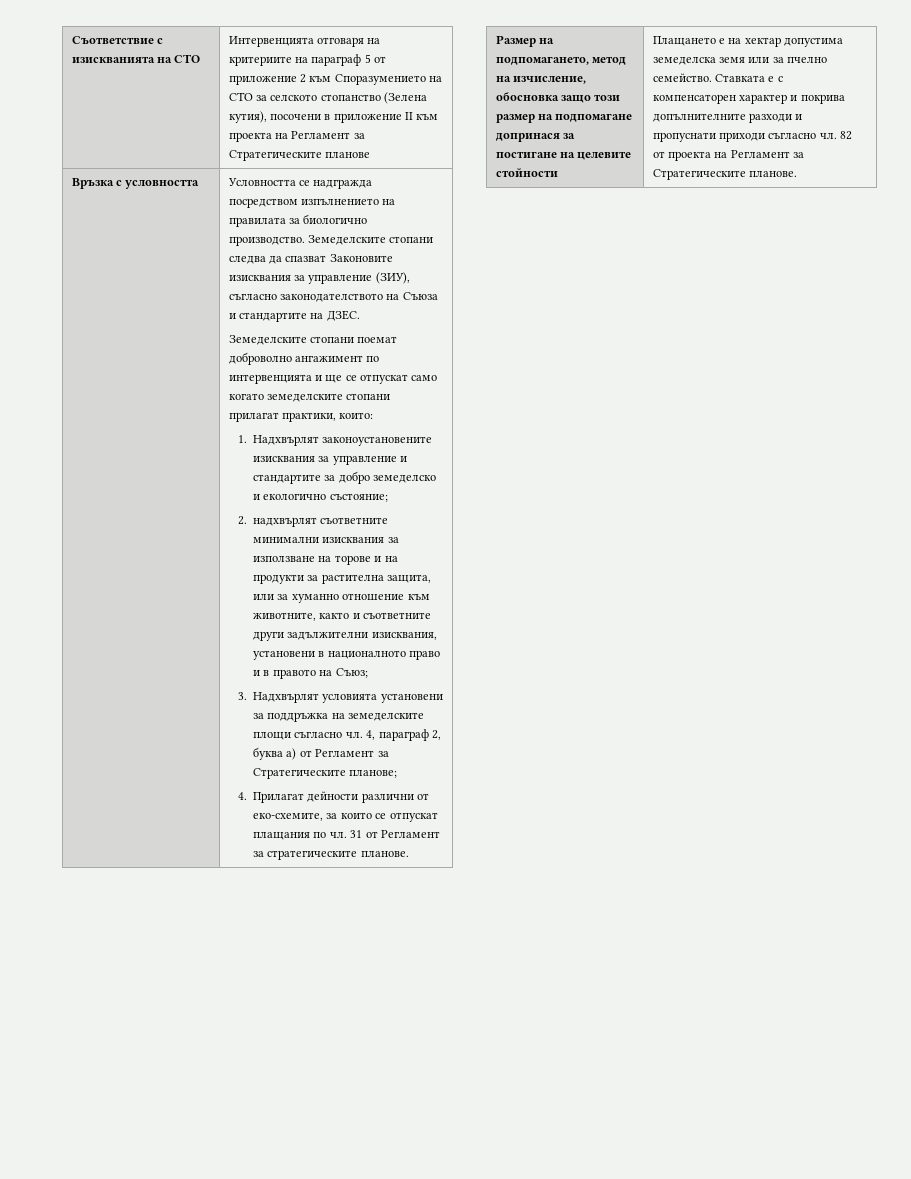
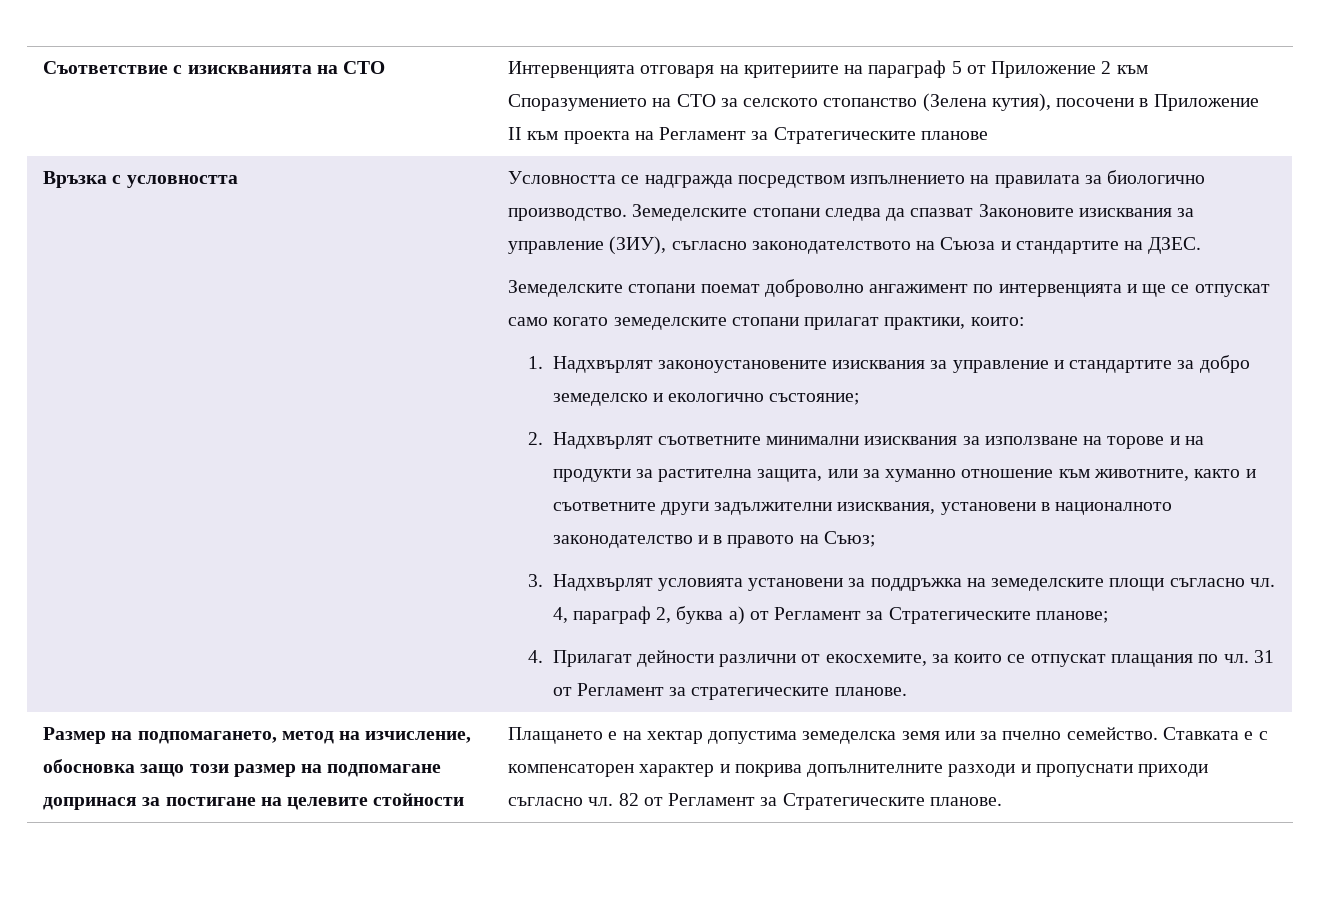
[228,75,297,85] приложение -> [991,61,1097,78] Приложение
[333,113,402,123] приложение -> [1153,94,1259,111] Приложение
[253,517,318,527] надхвърлят -> [552,432,653,449] Надхвърлят
[409,650,441,660] право -> [552,535,693,548] законодателство
[253,812,324,821] еко-схемите, -> [825,654,927,666] екосхемите,
[667,151,728,161] проекта на -> (663, 801) none

